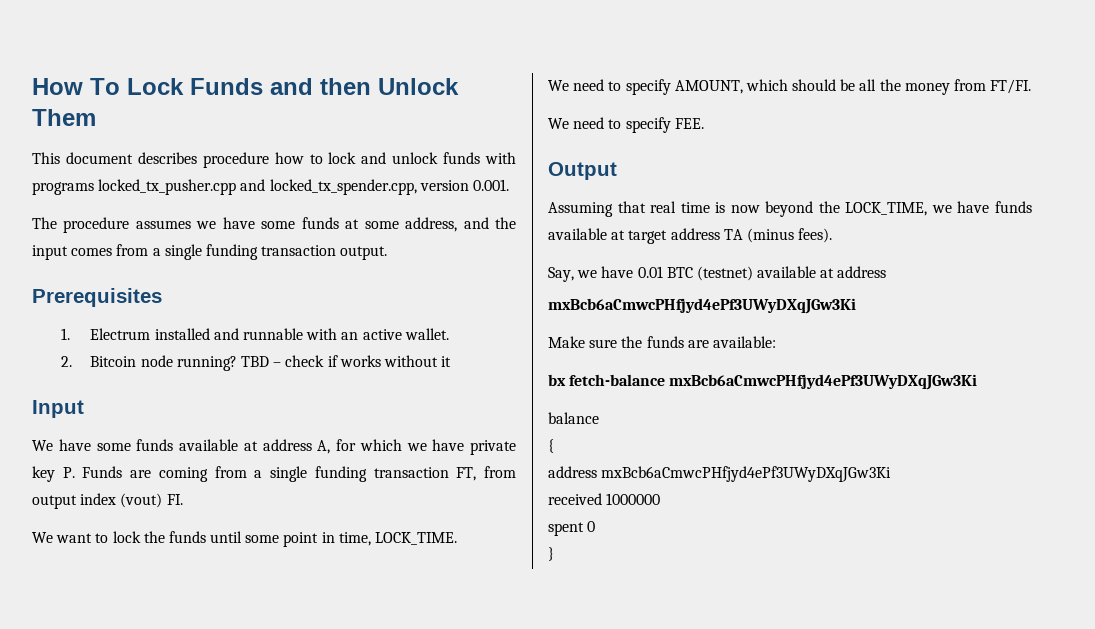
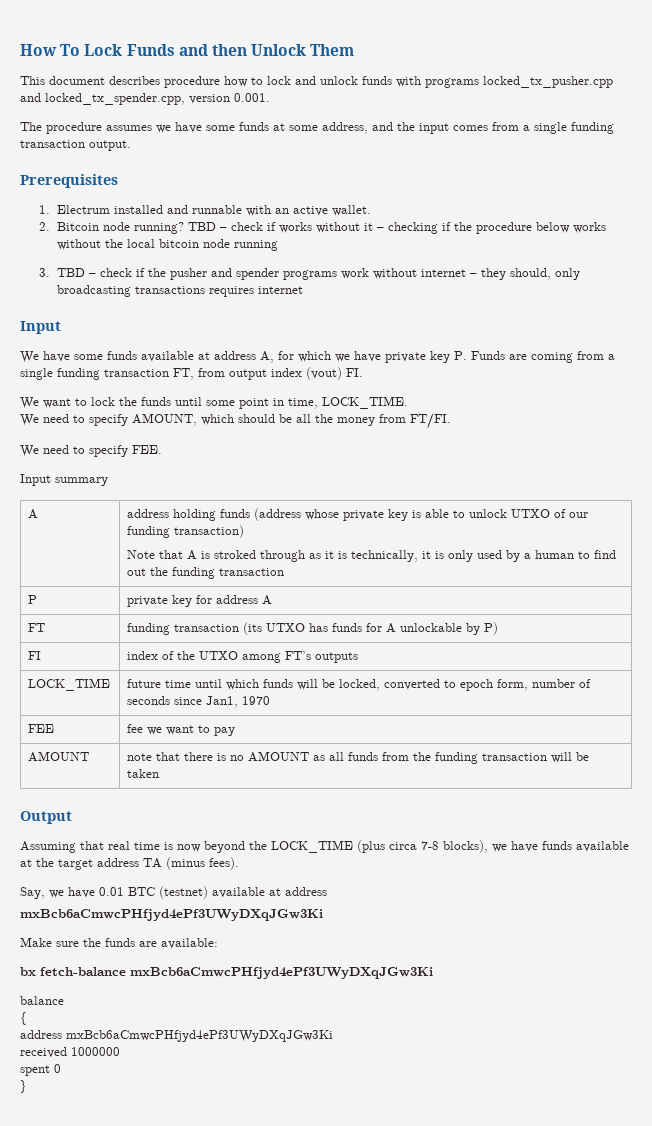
(452, 361) none -> [377,222,607,234] [57,239,279,251] [38,268,581,280] [57,285,304,297] – checking if the procedure below works without the local bitcoin node running // 3. TBD – check if the pusher and spender programs work without internet – they should, only broadcasting transactions requires internet
(704, 123) none -> [20,474,108,486] [28,509,39,519] [127,508,589,521] [127,525,245,538] [127,550,617,562] [127,567,285,579] [28,595,38,604] [127,595,273,607] [28,623,46,632] [127,622,499,635] [28,651,42,660] [127,651,359,663] [28,678,111,691] [127,679,592,691] [127,696,271,708] [28,724,55,733] [127,724,236,736] [28,751,90,762] [127,751,590,764] [127,769,160,778] // Input summary // A | address holding funds (address whose private key is able to unlock UTXO of our funding transaction) // Note that A is stroked through as it is technically, it is only used by a human to find out the funding transaction // P | private key for address A // FT | funding transaction (its UTXO has funds for A unlockable by P) // FI | index of the UTXO among FT’s outputs // LOCK_TIME | future time until which funds will be locked, converted to epoch form, number of seconds since Jan1, 1970 // FEE | fee we want to pay // AMOUNT | note that there is no AMOUNT as all funds from the funding transaction will be taken
[845,202,928,216] LOCK_TIME, -> [271,840,488,853] LOCK_TIME (plus circa 7-8 blocks),
(626, 235) none -> [36,858,54,867] the

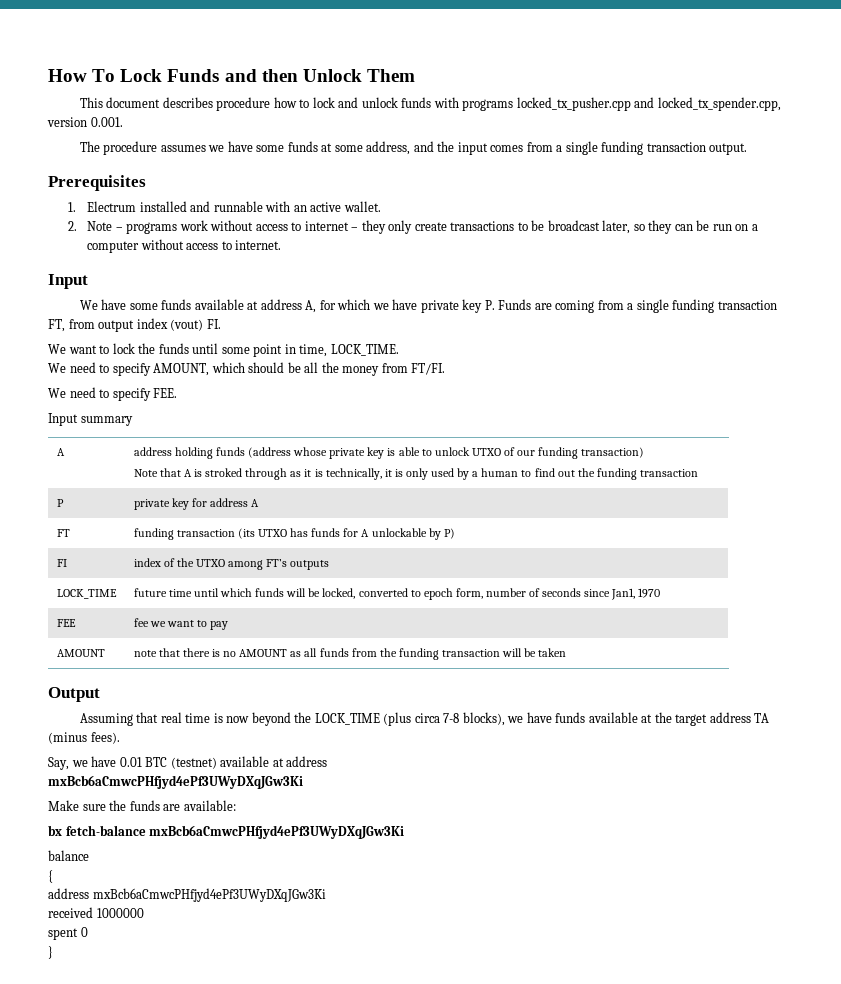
[57,222,607,234] [57,239,279,251] [38,268,280,280] Bitcoin node running? TBD – check if works without it – checking if the procedure below works without the local bitcoin node running // 3. TBD – check if the pusher and spender -> [87,221,123,231] Note –
(418, 273) none -> [255,222,302,231] access to
[510,268,581,280] [57,285,304,297] should, only broadcasting transactions requires internet -> [388,220,758,234] [87,239,282,253] only create transactions to be broadcast later, so they can be run on a computer without access to internet.

